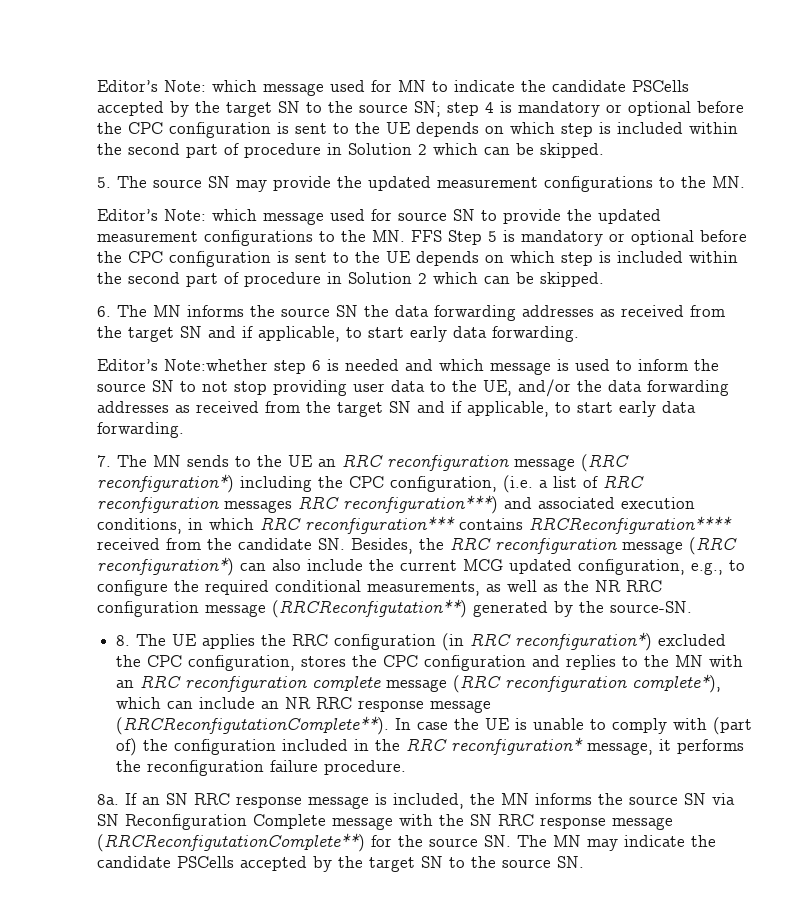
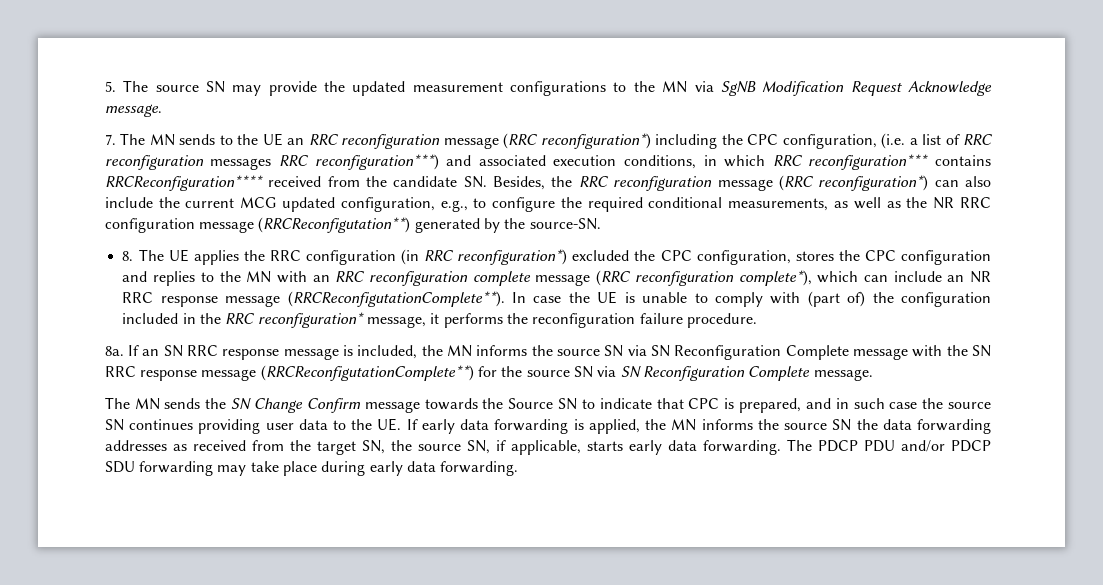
[97,80,690,96] [97,101,745,117] [97,122,739,138] [97,143,605,158] Editor’s Note: which message used for MN to indicate the candidate PSCells accepted by the target SN to the source SN; step 4 is mandatory or optional before the CPC configuration is sent to the UE depends on which step is included within the second part of procedure in Solution 2 which can be skipped. // -> (104, 86) none
[712,176,746,188] [97,209,662,225] [97,230,748,246] [97,251,739,267] [97,272,605,287] [97,305,726,321] [97,326,580,342] [97,359,720,375] [97,379,730,397] [97,401,697,417] [97,422,185,438] MN. // Editor’s Note: which message used for source SN to provide the updated measurement configurations to the MN. FFS Step 5 is mandatory or optional before the CPC configuration is sent to the UE depends on which step is included within the second part of procedure in Solution 2 which can be skipped. // 6. The MN informs the source SN the data forwarding addresses as received from the target SN and if applicable, to start early data forwarding. // Editor’s Note:whether step 6 is needed and which message is used to inform the source SN to not stop providing user data to the UE, and/or the data forwarding addresses as received from the target SN and if applicable, to start early data forwarding. -> [662,81,992,96] [104,104,162,117] MN via SgNB Modification Request Acknowledge message.
[484,835,717,851] [97,856,585,872] SN. The MN may indicate the candidate PSCells accepted by the target SN to the source SN. -> [574,366,873,381] [104,397,992,413] [104,418,992,434] [104,439,991,455] [104,461,519,476] SN via SN Reconfiguration Complete message. // The MN sends the SN Change Confirm message towards the Source SN to indicate that CPC is prepared, and in such case the source SN continues providing user data to the UE. If early data forwarding is applied, the MN informs the source SN the data forwarding addresses as received from the target SN, the source SN, if applicable, starts early data forwarding. The PDCP PDU and/or PDCP SDU forwarding may take place during early data forwarding.

